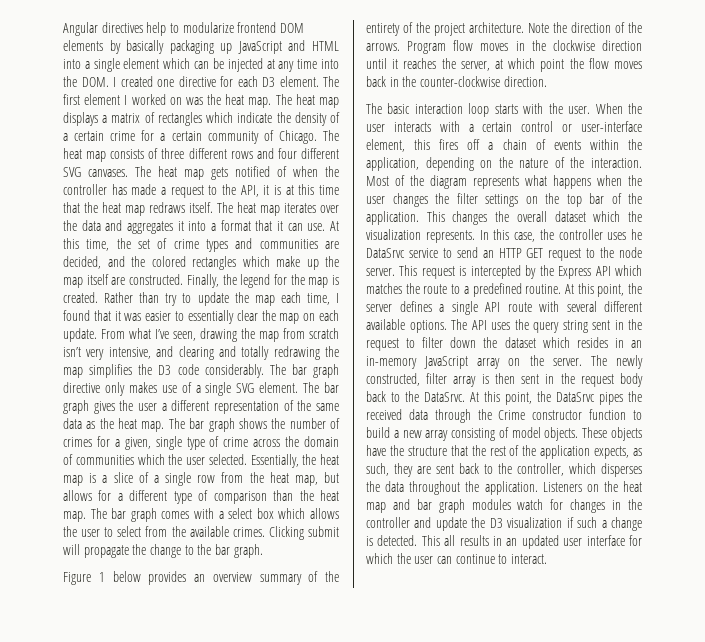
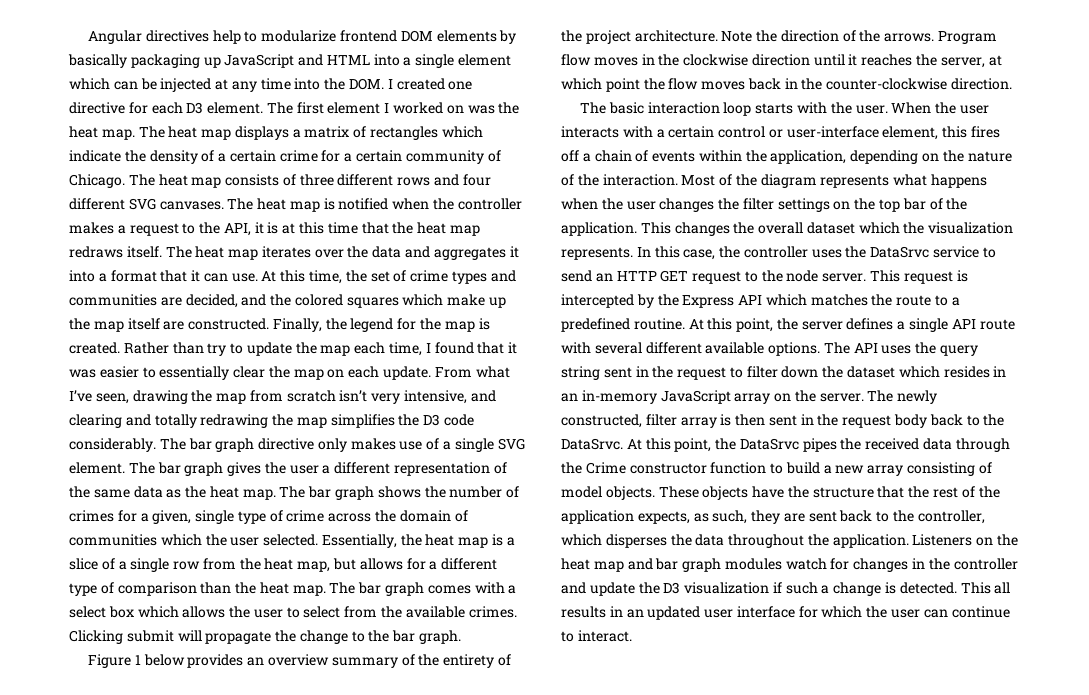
[211,166,287,180] gets notified of -> [323,198,389,210] is notified
[111,184,157,195] has made -> [69,222,114,234] makes
[192,256,236,270] rectangles -> [346,297,399,308] squares
[631,229,642,240] he -> [845,246,867,258] the

